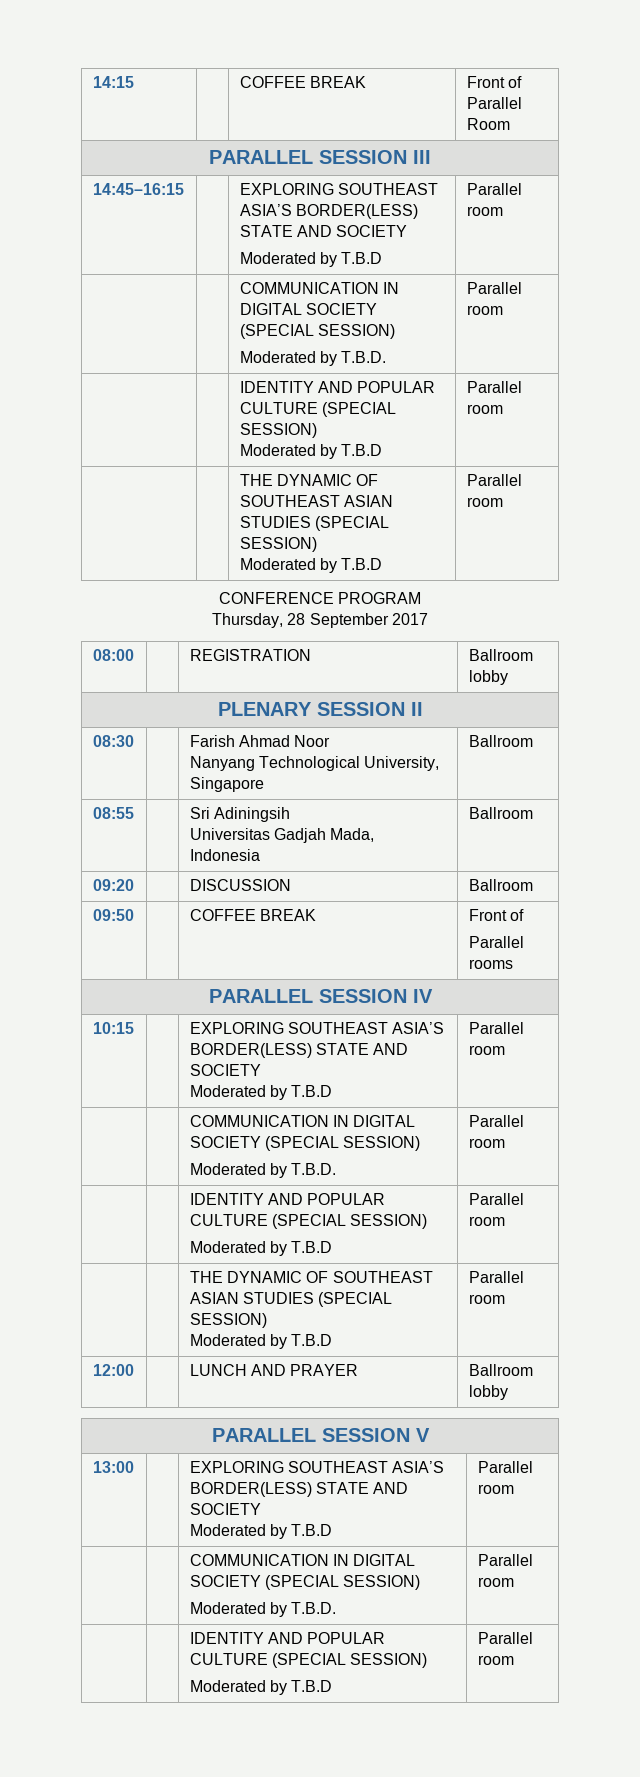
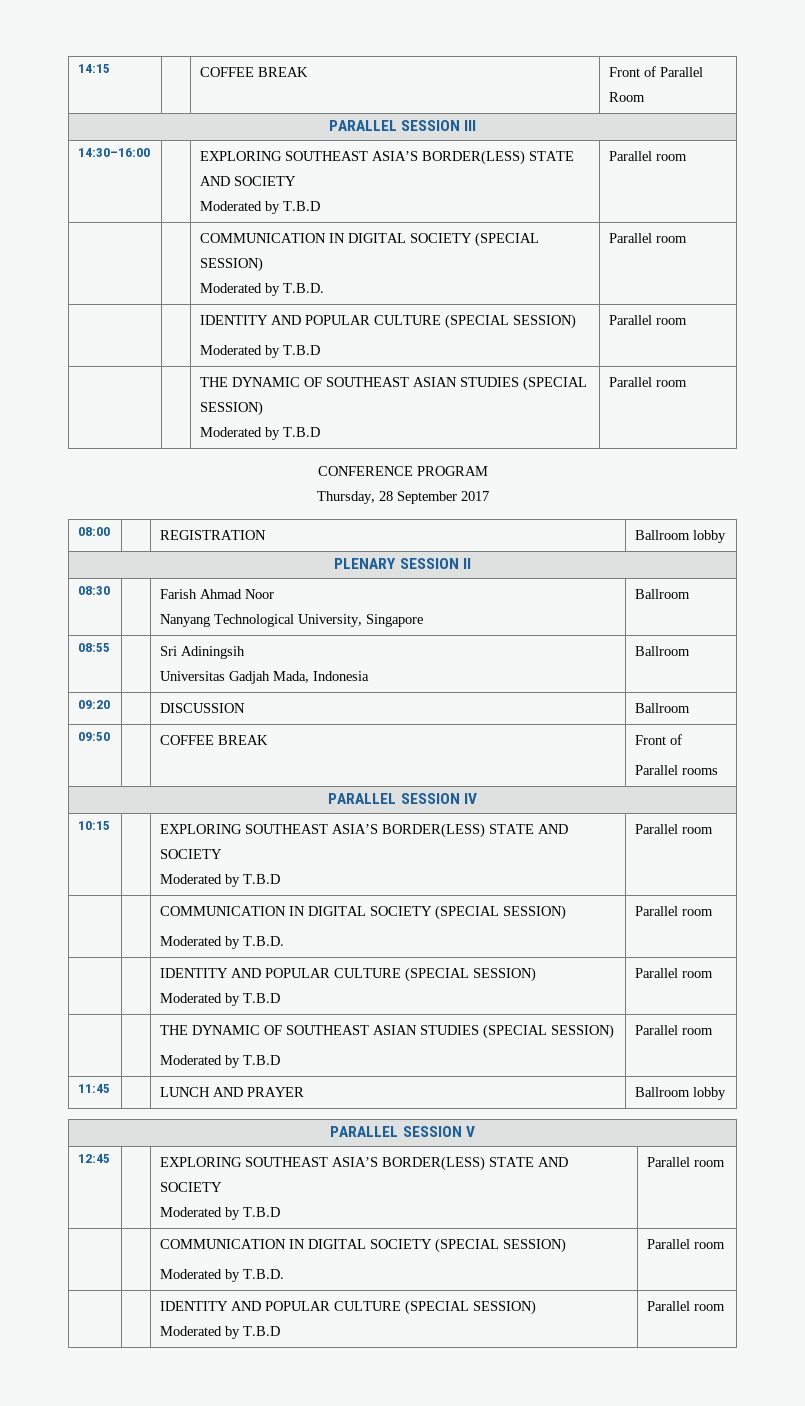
[92,183,184,195] 14:45–16:15 -> [78,148,151,157] 14:30–16:00
[92,1364,134,1376] 12:00 -> [78,1084,111,1093] 11:45
[92,1461,134,1473] 13:00 -> [78,1154,111,1163] 12:45

